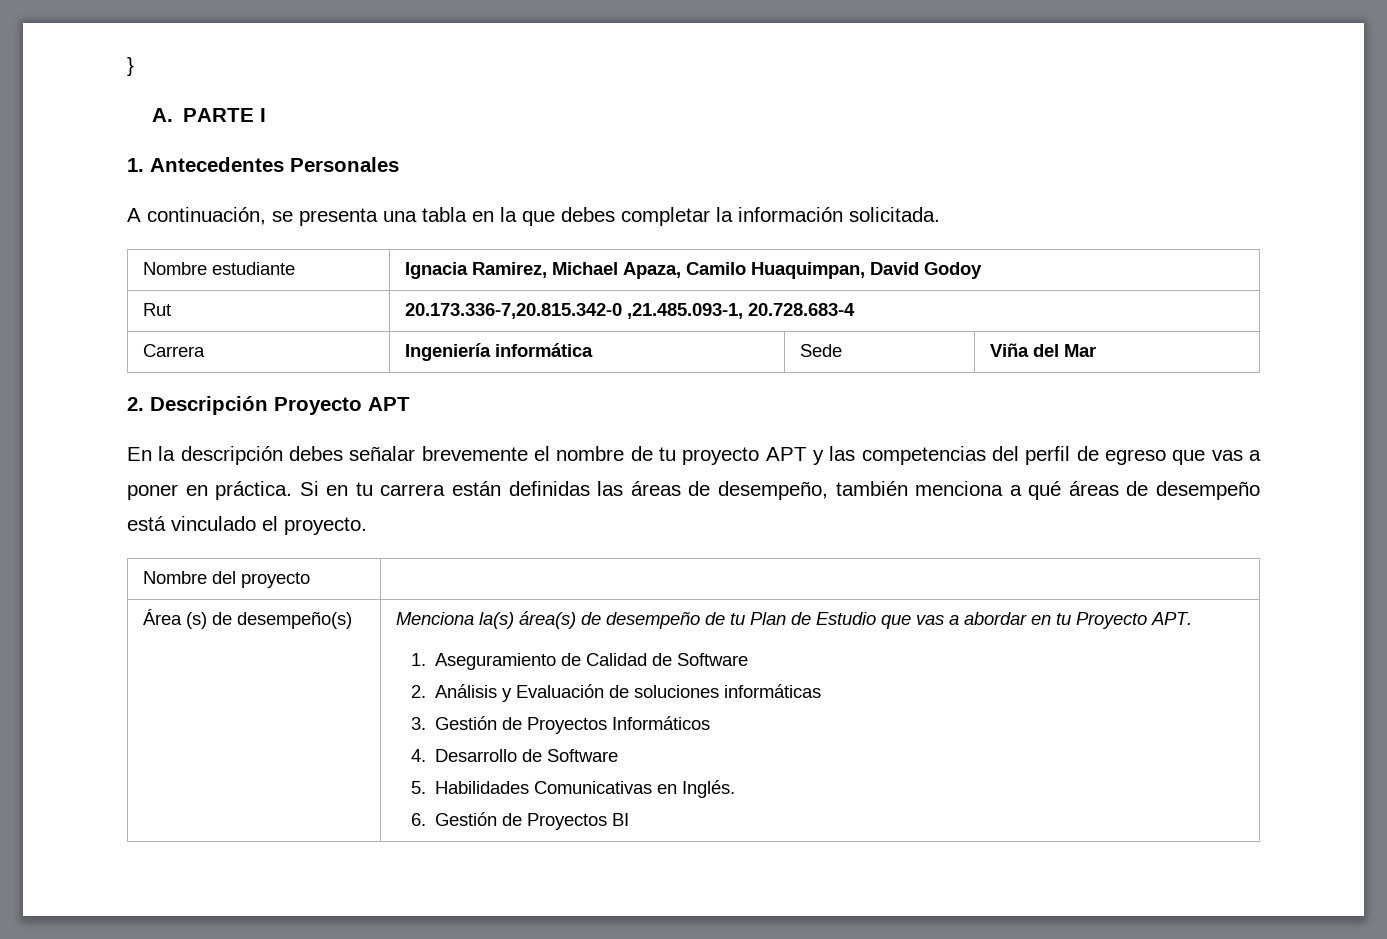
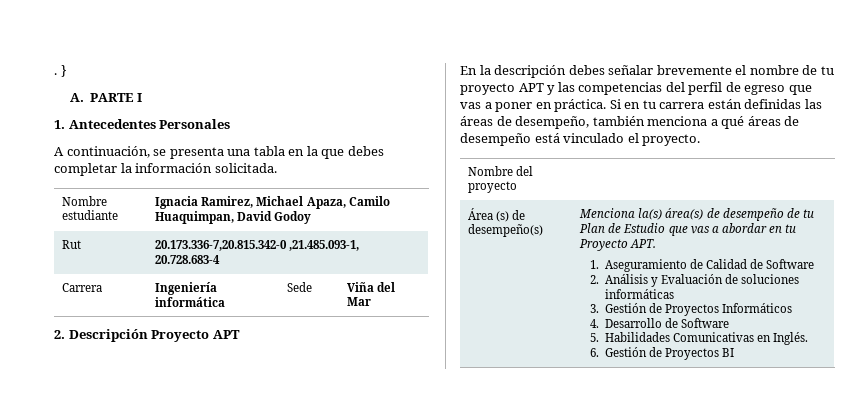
(127, 66) none -> [54,73,57,75] .

